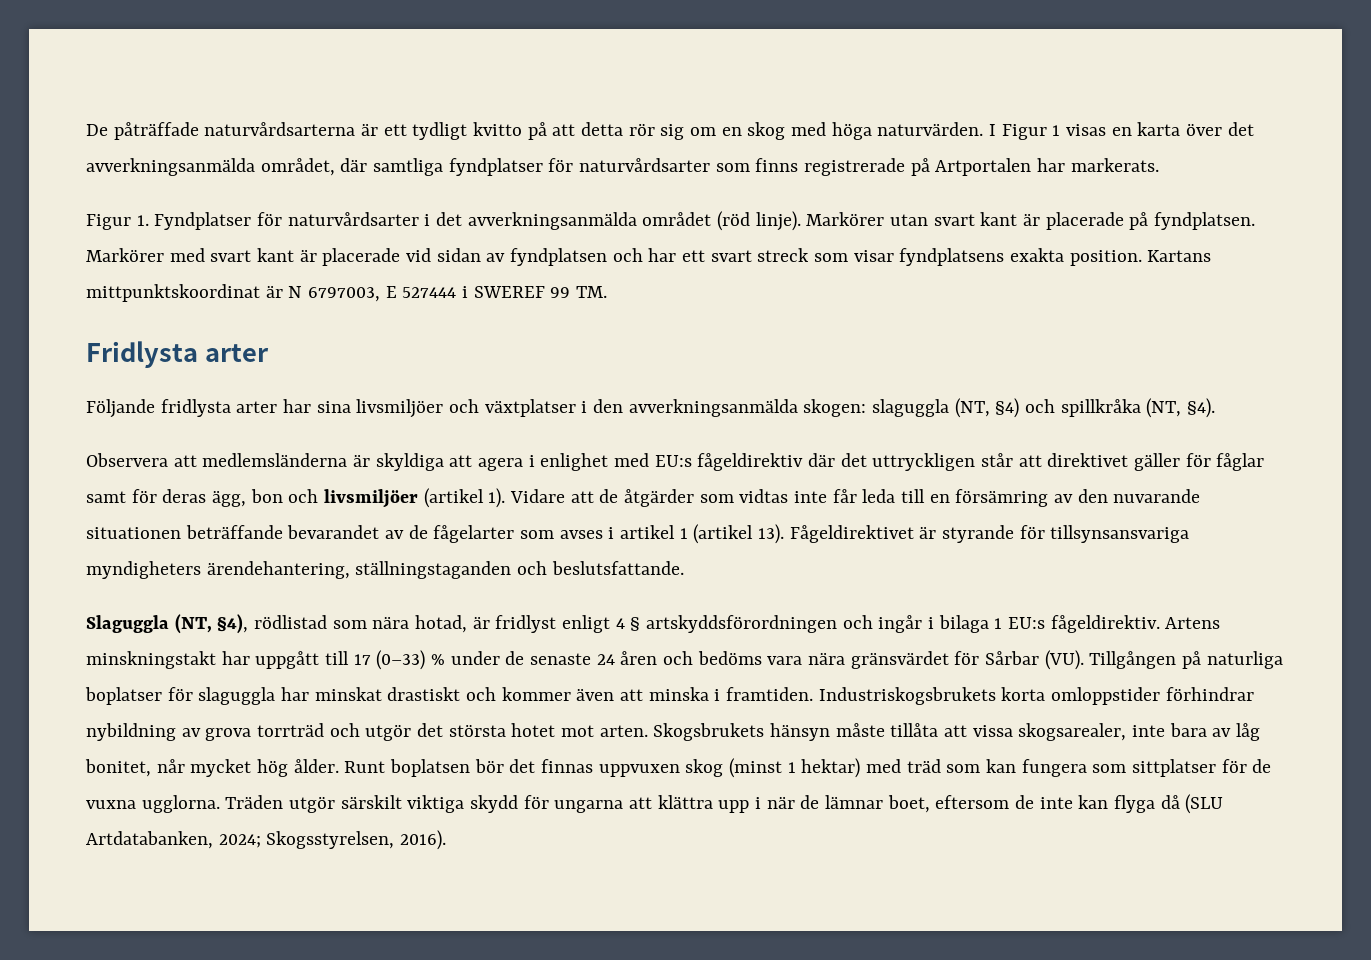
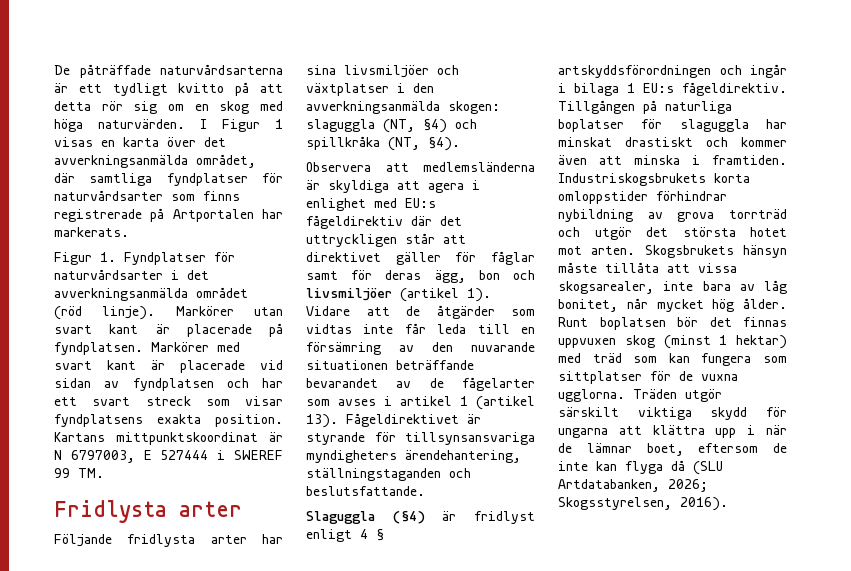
[174,614,468,634] (NT, §4), rödlistad som nära hotad, -> [392,511,425,524] (§4)
[1165,617,1221,629] [86,650,1084,670] Artens minskningstakt har uppgått till 17 (0–33) % under de senaste 24 åren och bedöms vara nära gränsvärdet för Sårbar (VU). -> (787, 89) none
[218,834,261,848] 2024; -> [668,479,708,492] 2026;

